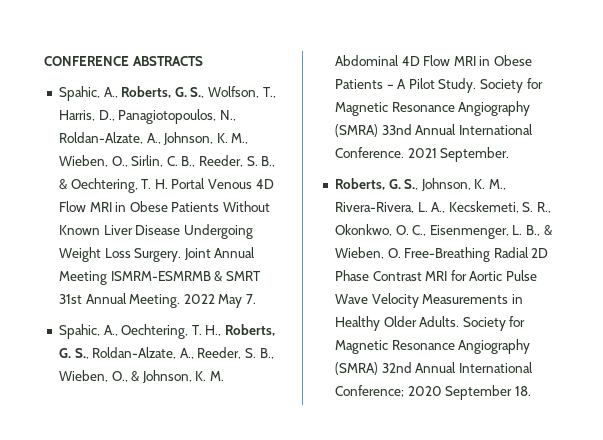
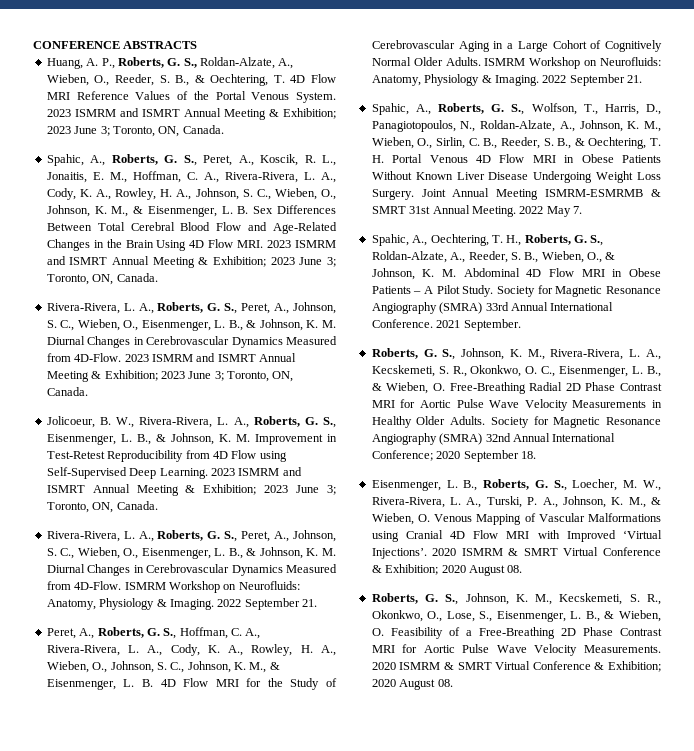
(203, 61) none -> [46,57,294,69] [46,74,336,86] [46,91,336,103] [46,108,336,120] [46,125,224,137] [46,154,337,166] [46,171,336,183] [46,188,336,200] [46,205,336,217] [46,222,337,234] [46,239,336,251] [46,256,336,268] [46,273,158,285] [46,302,336,314] [46,319,336,331] [46,336,337,348] [46,353,296,362] [46,370,294,382] [46,387,88,396] [46,416,336,428] [46,433,337,445] [46,450,287,462] [46,467,302,479] [46,484,336,496] [46,501,158,513] [46,530,336,542] [46,547,336,559] [46,564,337,576] [46,581,300,593] [46,598,317,610] [46,627,261,639] [46,644,336,656] [46,661,280,673] [46,678,337,690] [371,40,662,52] [371,57,661,69] [371,74,642,86] // Huang, A. P., Roberts, G. S., Roldan-Alzate, A., Wieben, O., Reeder, S. B., & Oechtering, T. 4D Flow MRI Reference Values of the Portal Venous System. 2023 ISMRM and ISMRT Annual Meeting & Exhibition; 2023 June 3; Toronto, ON, Canada. // Spahic, A., Roberts, G. S., Peret, A., Koscik, R. L., Jonaitis, E. M., Hoffman, C. A., Rivera-Rivera, L. A., Cody, K. A., Rowley, H. A., Johnson, S. C., Wieben, O., Johnson, K. M., & Eisenmenger, L. B. Sex Differences Between Total Cerebral Blood Flow and Age-Related Changes in the Brain Using 4D Flow MRI. 2023 ISMRM and ISMRT Annual Meeting & Exhibition; 2023 June 3; Toronto, ON, Canada. // Rivera-Rivera, L. A., Roberts, G. S., Peret, A., Johnson, S. C., Wieben, O., Eisenmenger, L. B., & Johnson, K. M. Diurnal Changes in Cerebrovascular Dynamics Measured from 4D-Flow. 2023 ISMRM and ISMRT Annual Meeting & Exhibition; 2023 June 3; Toronto, ON, Canada. // Jolicoeur, B. W., Rivera-Rivera, L. A., Roberts, G. S., Eisenmenger, L. B., & Johnson, K. M. Improvement in Test-Retest Reproducibility from 4D Flow using Self-Supervised Deep Learning. 2023 ISMRM and ISMRT Annual Meeting & Exhibition; 2023 June 3; Toronto, ON, Canada. // Rivera-Rivera, L. A., Roberts, G. S., Peret, A., Johnson, S. C., Wieben, O., Eisenmenger, L. B., & Johnson, K. M. Diurnal Changes in Cerebrovascular Dynamics Measured from 4D-Flow. ISMRM Workshop on Neurofluids: Anatomy, Physiology & Imaging. 2022 September 21. // Peret, A., Roberts, G. S., Hoffman, C. A., Rivera-Rivera, L. A., Cody, K. A., Rowley, H. A., Wieben, O., Johnson, S. C., Johnson, K. M., & Eisenmenger, L. B. 4D Flow MRI for the Study of Cerebrovascular Aging in a Large Cohort of Cognitively Normal Older Adults. ISMRM Workshop on Neurofluids: Anatomy, Physiology & Imaging. 2022 September 21.
[381,124,412,135] 33nd -> [485,302,509,311] 33rd
(531, 391) none -> [371,479,661,491] [371,496,661,508] [371,513,661,525] [371,530,662,542] [371,547,661,559] [371,564,523,576] [371,593,661,605] [371,610,661,622] [371,627,662,639] [371,644,661,656] [371,661,661,672] [371,679,453,690] // Eisenmenger, L. B., Roberts, G. S., Loecher, M. W., Rivera-Rivera, L. A., Turski, P. A., Johnson, K. M., & Wieben, O. Venous Mapping of Vascular Malformations using Cranial 4D Flow MRI with Improved ‘Virtual Injections’. 2020 ISMRM & SMRT Virtual Conference & Exhibition; 2020 August 08. // Roberts, G. S., Johnson, K. M., Kecskemeti, S. R., Okonkwo, O., Lose, S., Eisenmenger, L. B., & Wieben, O. Feasibility of a Free-Breathing 2D Phase Contrast MRI for Aortic Pulse Wave Velocity Measurements. 2020 ISMRM & SMRT Virtual Conference & Exhibition; 2020 August 08.

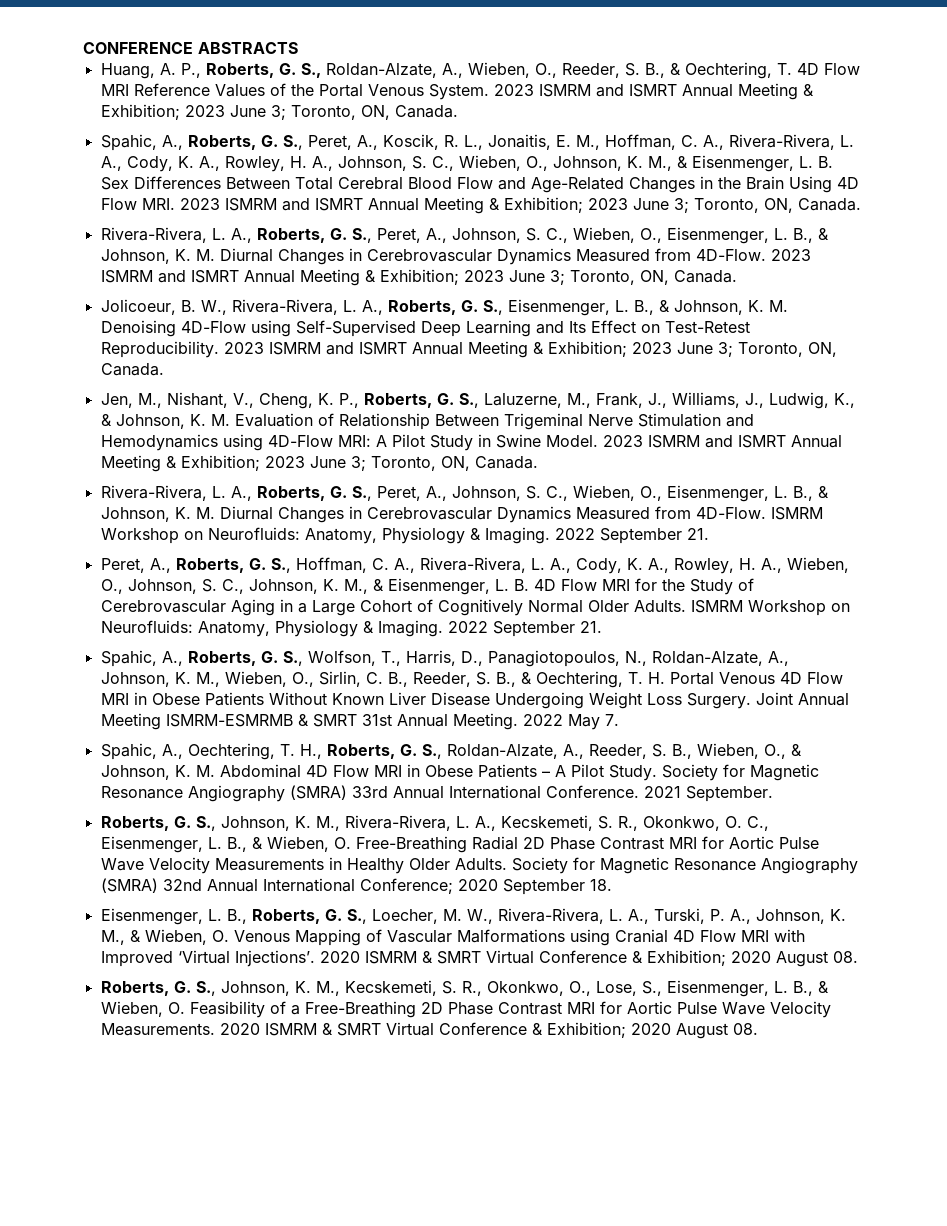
[254,434,337,445] [46,450,287,462] [46,467,208,479] Improvement in Test-Retest Reproducibility from 4D Flow using Self-Supervised Deep Learning. -> [100,320,750,337] [100,341,837,358] [100,363,164,376] [100,392,855,409] [100,413,754,430] [100,434,598,451] Denoising 4D-Flow using Self-Supervised Deep Learning and Its Effect on Test-Retest Reproducibility. 2023 ISMRM and ISMRT Annual Meeting & Exhibition; 2023 June 3; Toronto, ON, Canada. // Jen, M., Nishant, V., Cheng, K. P., Roberts, G. S., Laluzerne, M., Frank, J., Williams, J., Ludwig, K., & Johnson, K. M. Evaluation of Relationship Between Trigeminal Nerve Stimulation and Hemodynamics using 4D-Flow MRI: A Pilot Study in Swine Model.

